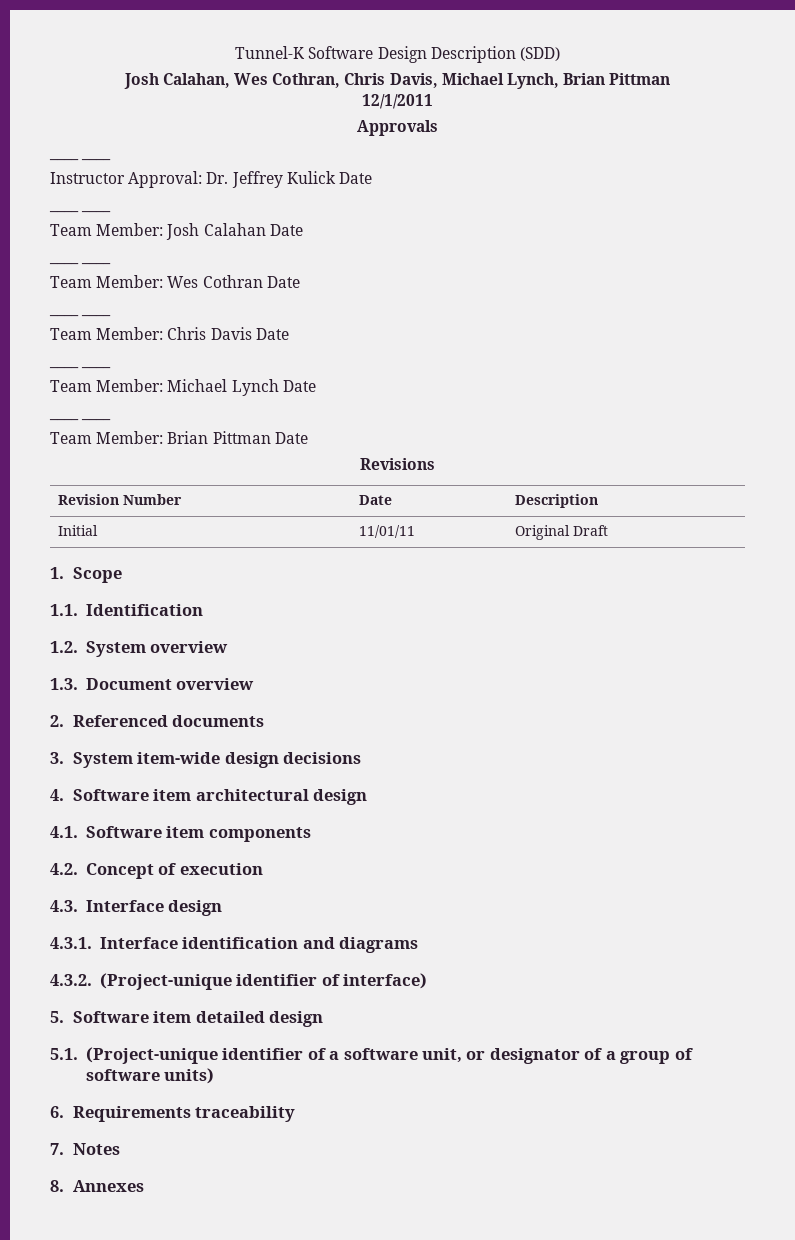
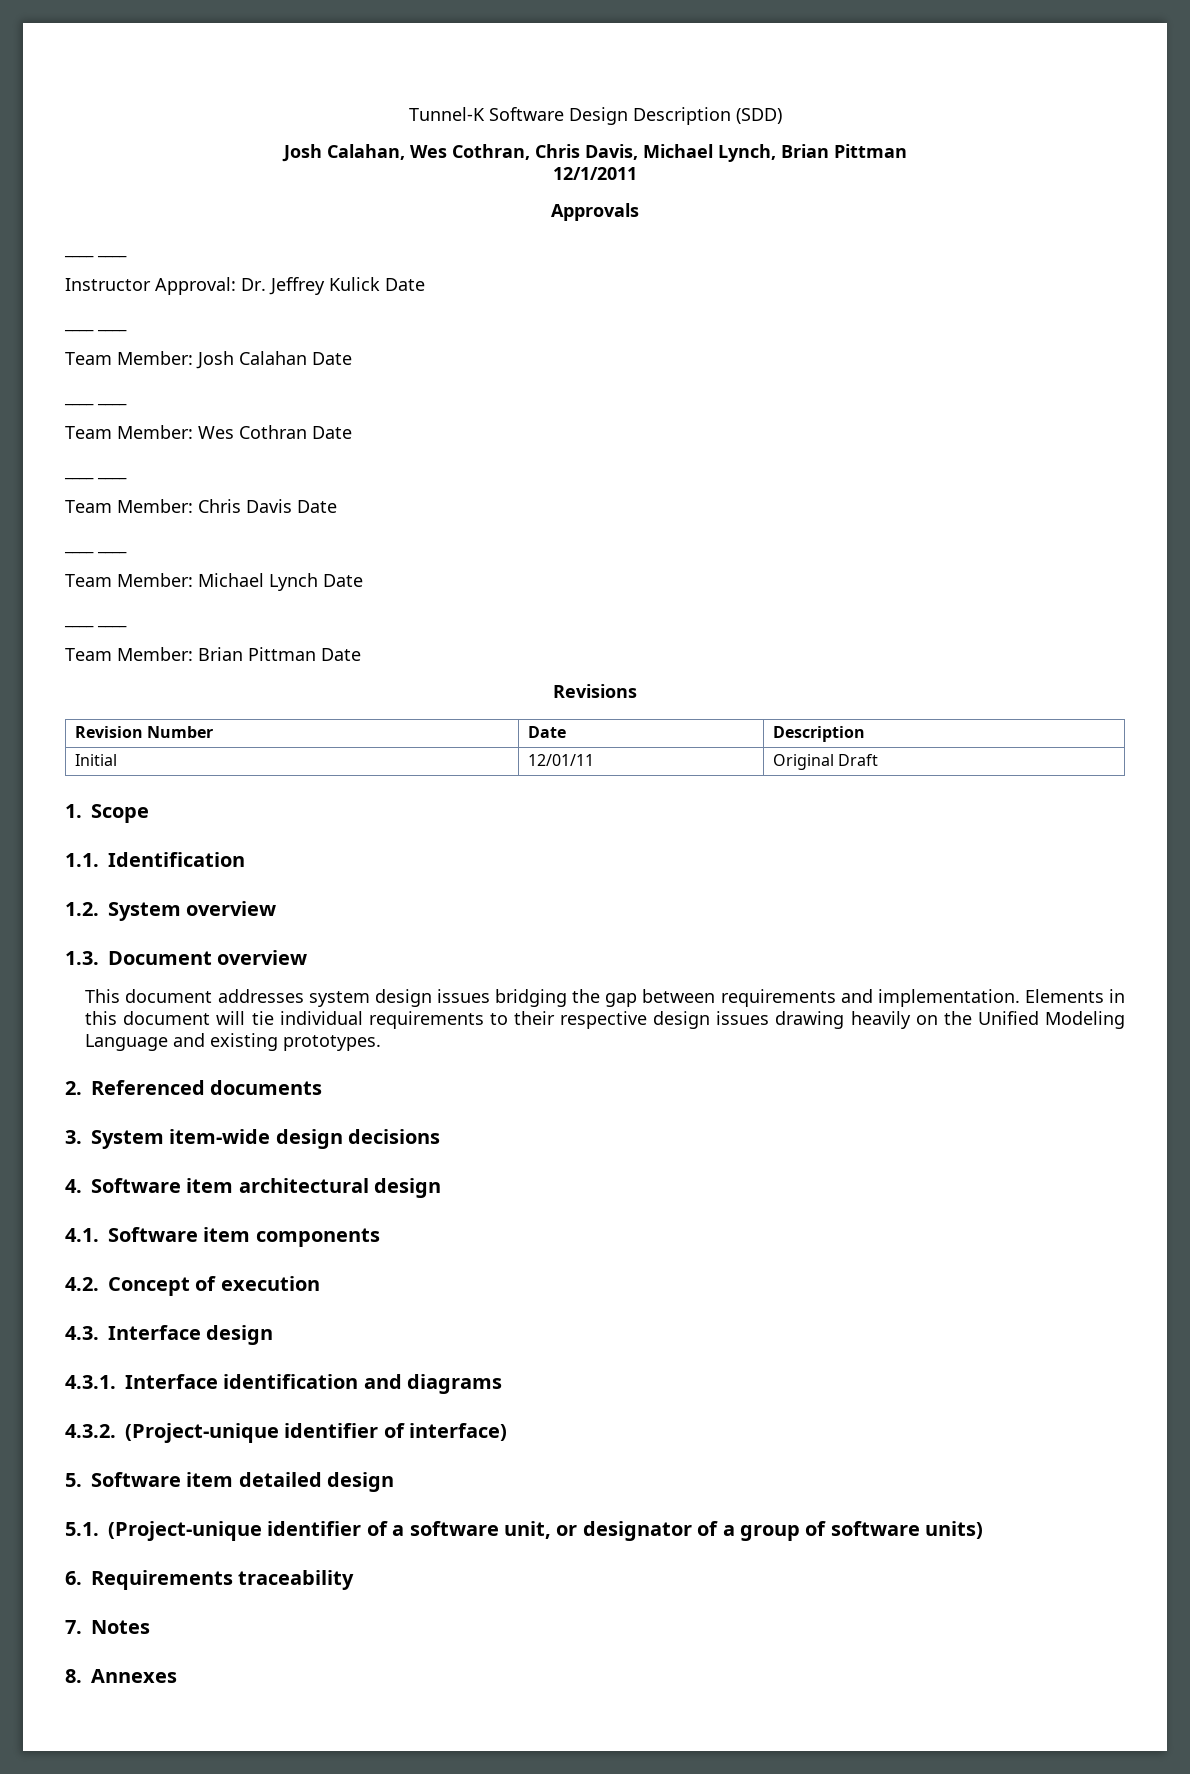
[359,525,416,538] 11/01/11 -> [527,754,594,766] 12/01/11
(255, 684) none -> [85,989,1125,1007] [85,1011,1126,1029] [85,1033,382,1051] // This document addresses system design issues bridging the gap between requirements and implementation. Elements in this document will tie individual requirements to their respective design issues drawing heavily on the Unified Modeling Language and existing prototypes.

